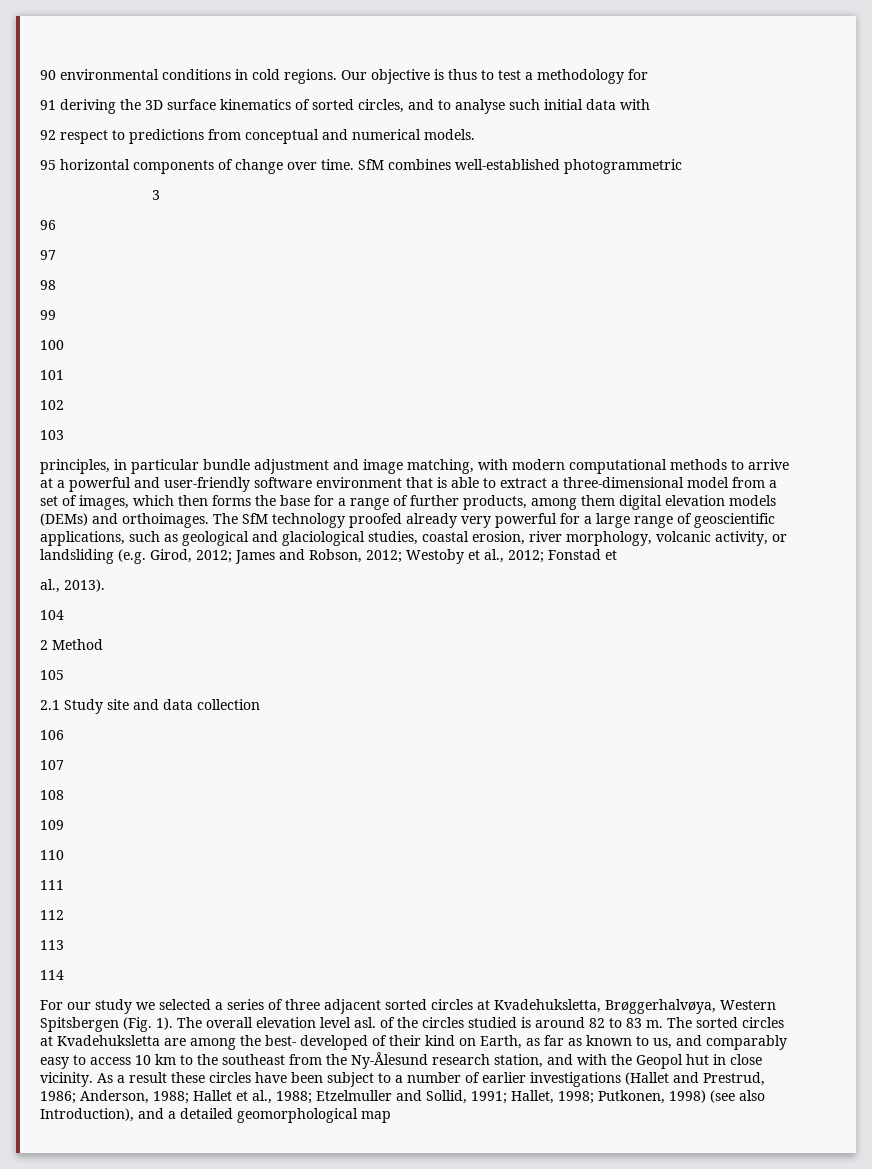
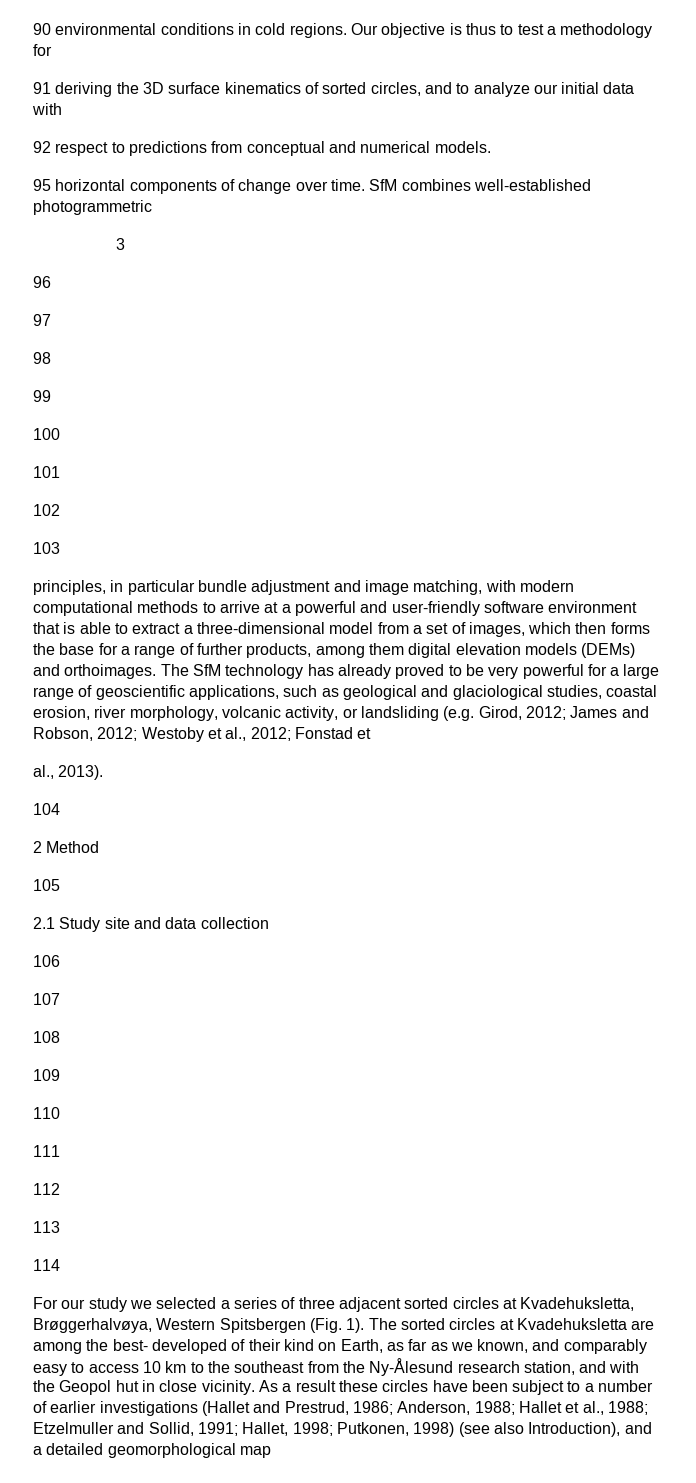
[455,99,540,114] analyse such -> [473,82,558,97] analyze our
[349,513,457,528] proofed already -> [307,664,484,679] has already proved to be
[206,1017,692,1028] overall elevation level asl. of the circles studied is around 82 to 83 m. The -> (397, 1324) none
[586,1035,672,1049] known to us, -> [450,1339,529,1353] we known,

